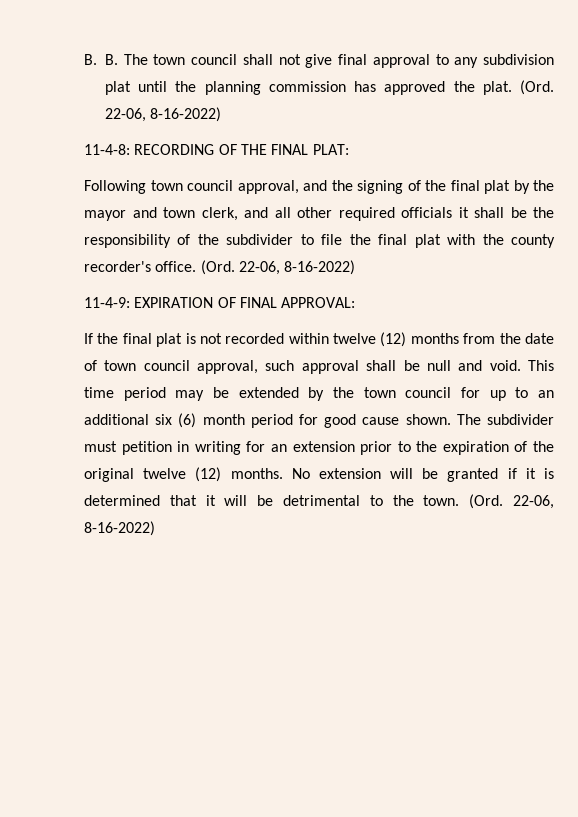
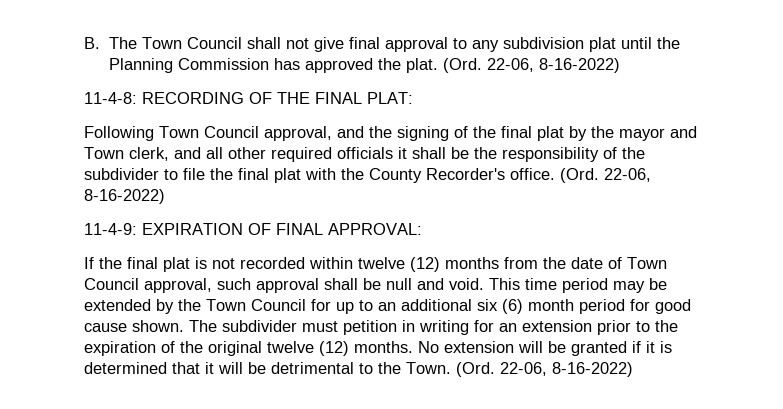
[84,54,238,65] B. B. The town council -> [84,37,243,49] B. The Town Council
[204,81,346,95] planning commission -> [109,58,270,73] Planning Commission
[150,180,233,191] town council -> [159,126,259,138] Town Council
[163,207,195,218] town -> [84,147,124,159] Town
[510,234,555,248] [84,261,151,272] county recorder's -> [369,168,505,183] County Recorder's
[104,360,190,371] town council -> [627,257,667,269] [84,278,139,290] Town Council
[363,387,452,398] town council -> [206,299,306,311] Town Council
[423,495,460,506] town. -> [406,362,451,374] Town.

